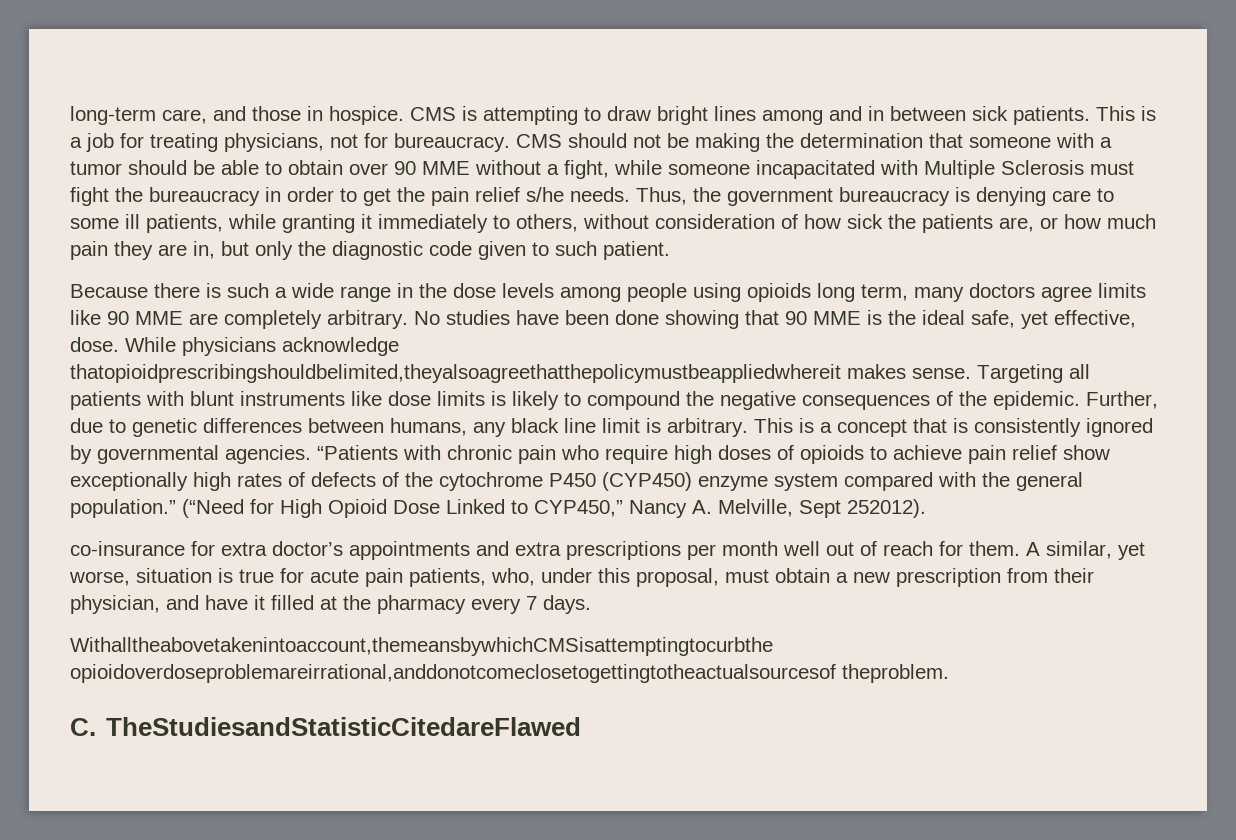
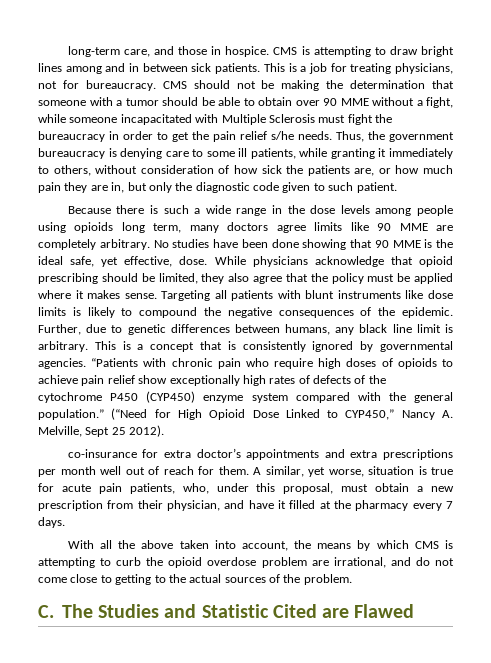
[70,364,841,383] thatopioidprescribingshouldbelimited,theyalsoagreethatthepolicymustbeappliedwhereit -> [390,256,453,267] [38,273,453,284] [38,290,84,299] that opioid prescribing should be limited, they also agree that the policy must be applied where it
[847,499,926,518] 252012). -> [111,425,165,437] 25 2012).
[70,637,773,656] [70,664,949,683] [70,717,582,736] Withalltheabovetakenintoaccount,themeansbywhichCMSisattemptingtocurbthe opioidoverdoseproblemareirrational,anddonotcomeclosetogettingtotheactualsourcesof theproblem. // C. TheStudiesandStatisticCitedareFlawed -> [67,540,453,551] [38,557,454,568] [38,574,352,585] [38,604,415,618] With all the above taken into account, the means by which CMS is attempting to curb the opioid overdose problem are irrational, and do not come close to getting to the actual sources of the problem. // C. The Studies and Statistic Cited are Flawed

